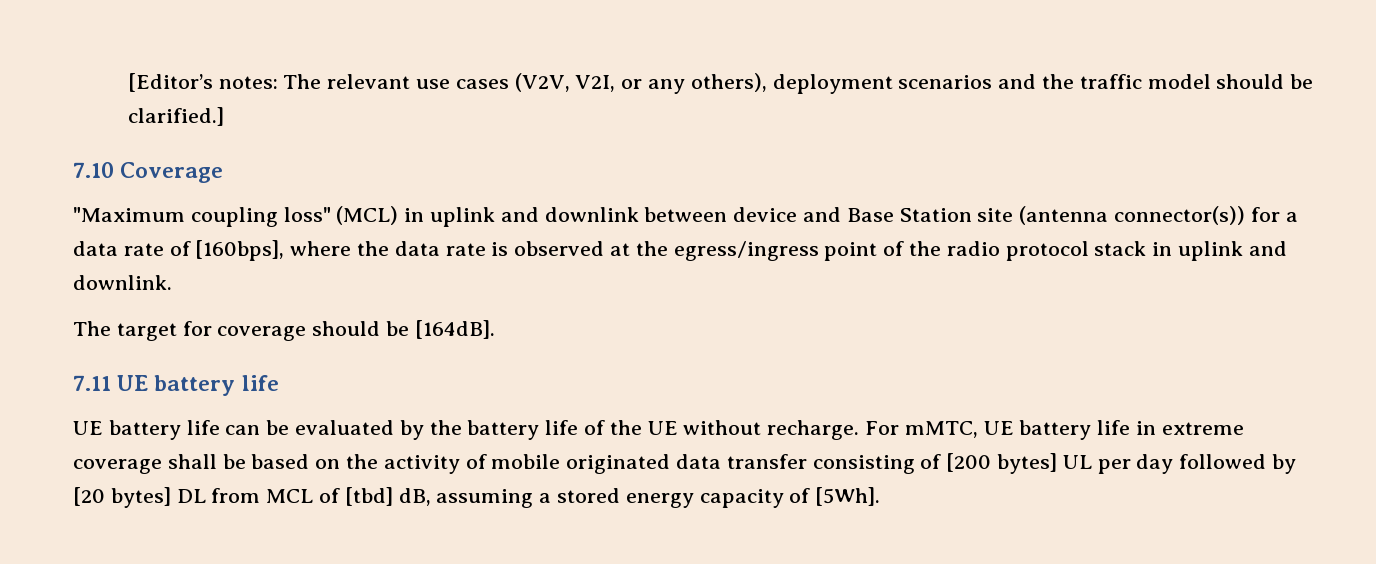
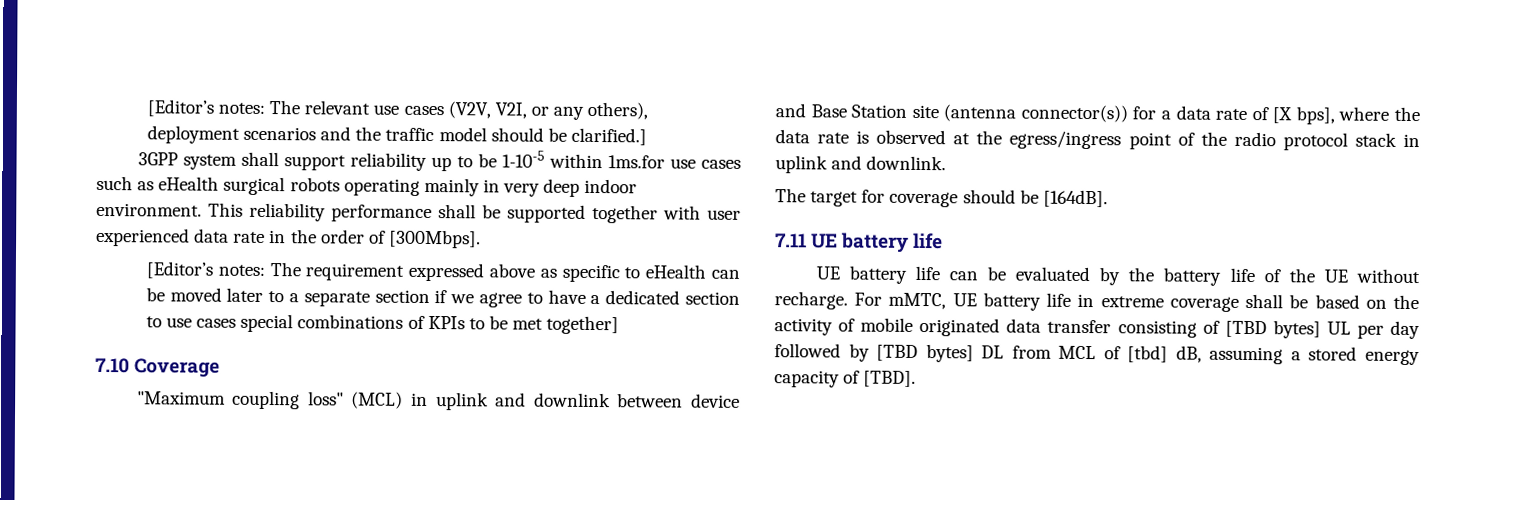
(224, 116) none -> [137,150,741,172] [96,175,638,197] [96,202,741,224] [96,227,481,249] [145,261,740,283] [145,287,741,308] [145,313,620,335] // 3GPP system shall support reliability up to be 1-10-5 within 1ms.for use cases such as eHealth surgical robots operating mainly in very deep indoor environment. This reliability performance shall be supported together with user experienced data rate in the order of [300Mbps]. // [Editor’s notes: The requirement expressed above as specific to eHealth can be moved later to a separate section if we agree to have a dedicated section to use cases special combinations of KPIs to be met together]
[195,240,285,261] [160bps], -> [1272,106,1335,125] [X bps],
[946,453,992,472] [200 -> [1224,320,1267,338] [TBD
[73,487,105,506] [20 -> [876,344,919,361] [TBD
[815,487,881,506] [5Wh]. -> [863,370,917,387] [TBD].

